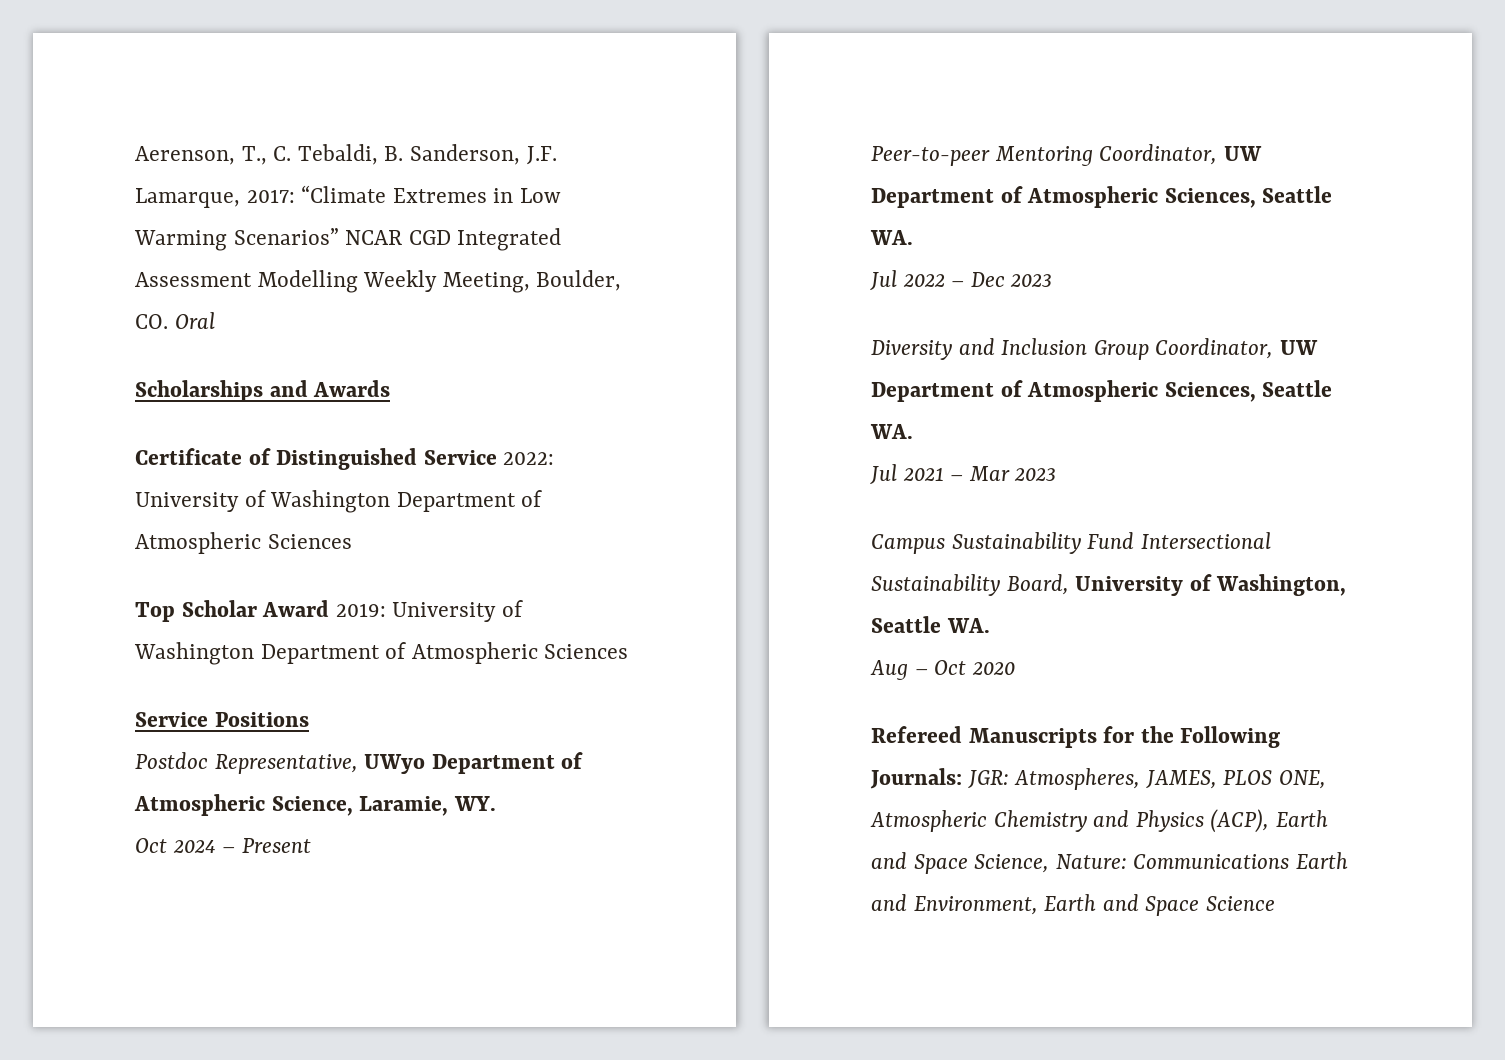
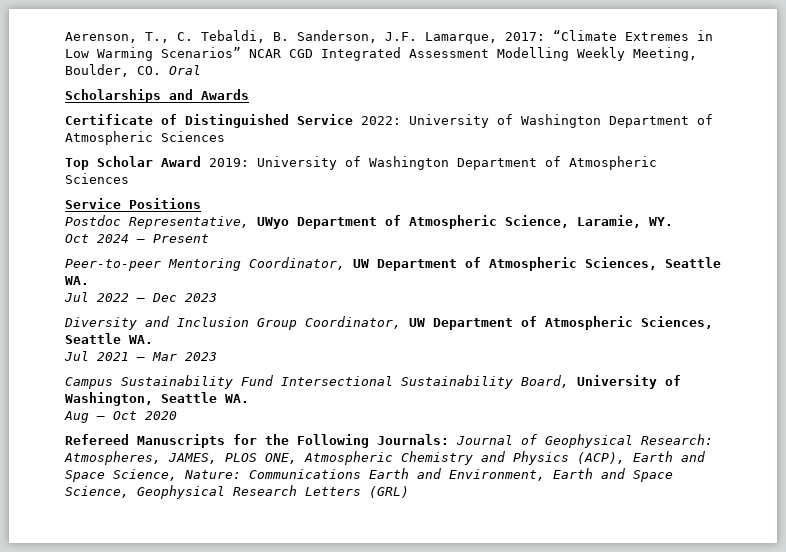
[967,770,1009,789] JGR: -> [456,434,713,448] Journal of Geophysical Research:
[1206,896,1276,911] Science -> [65,485,409,499] Science, Geophysical Research Letters (GRL)

